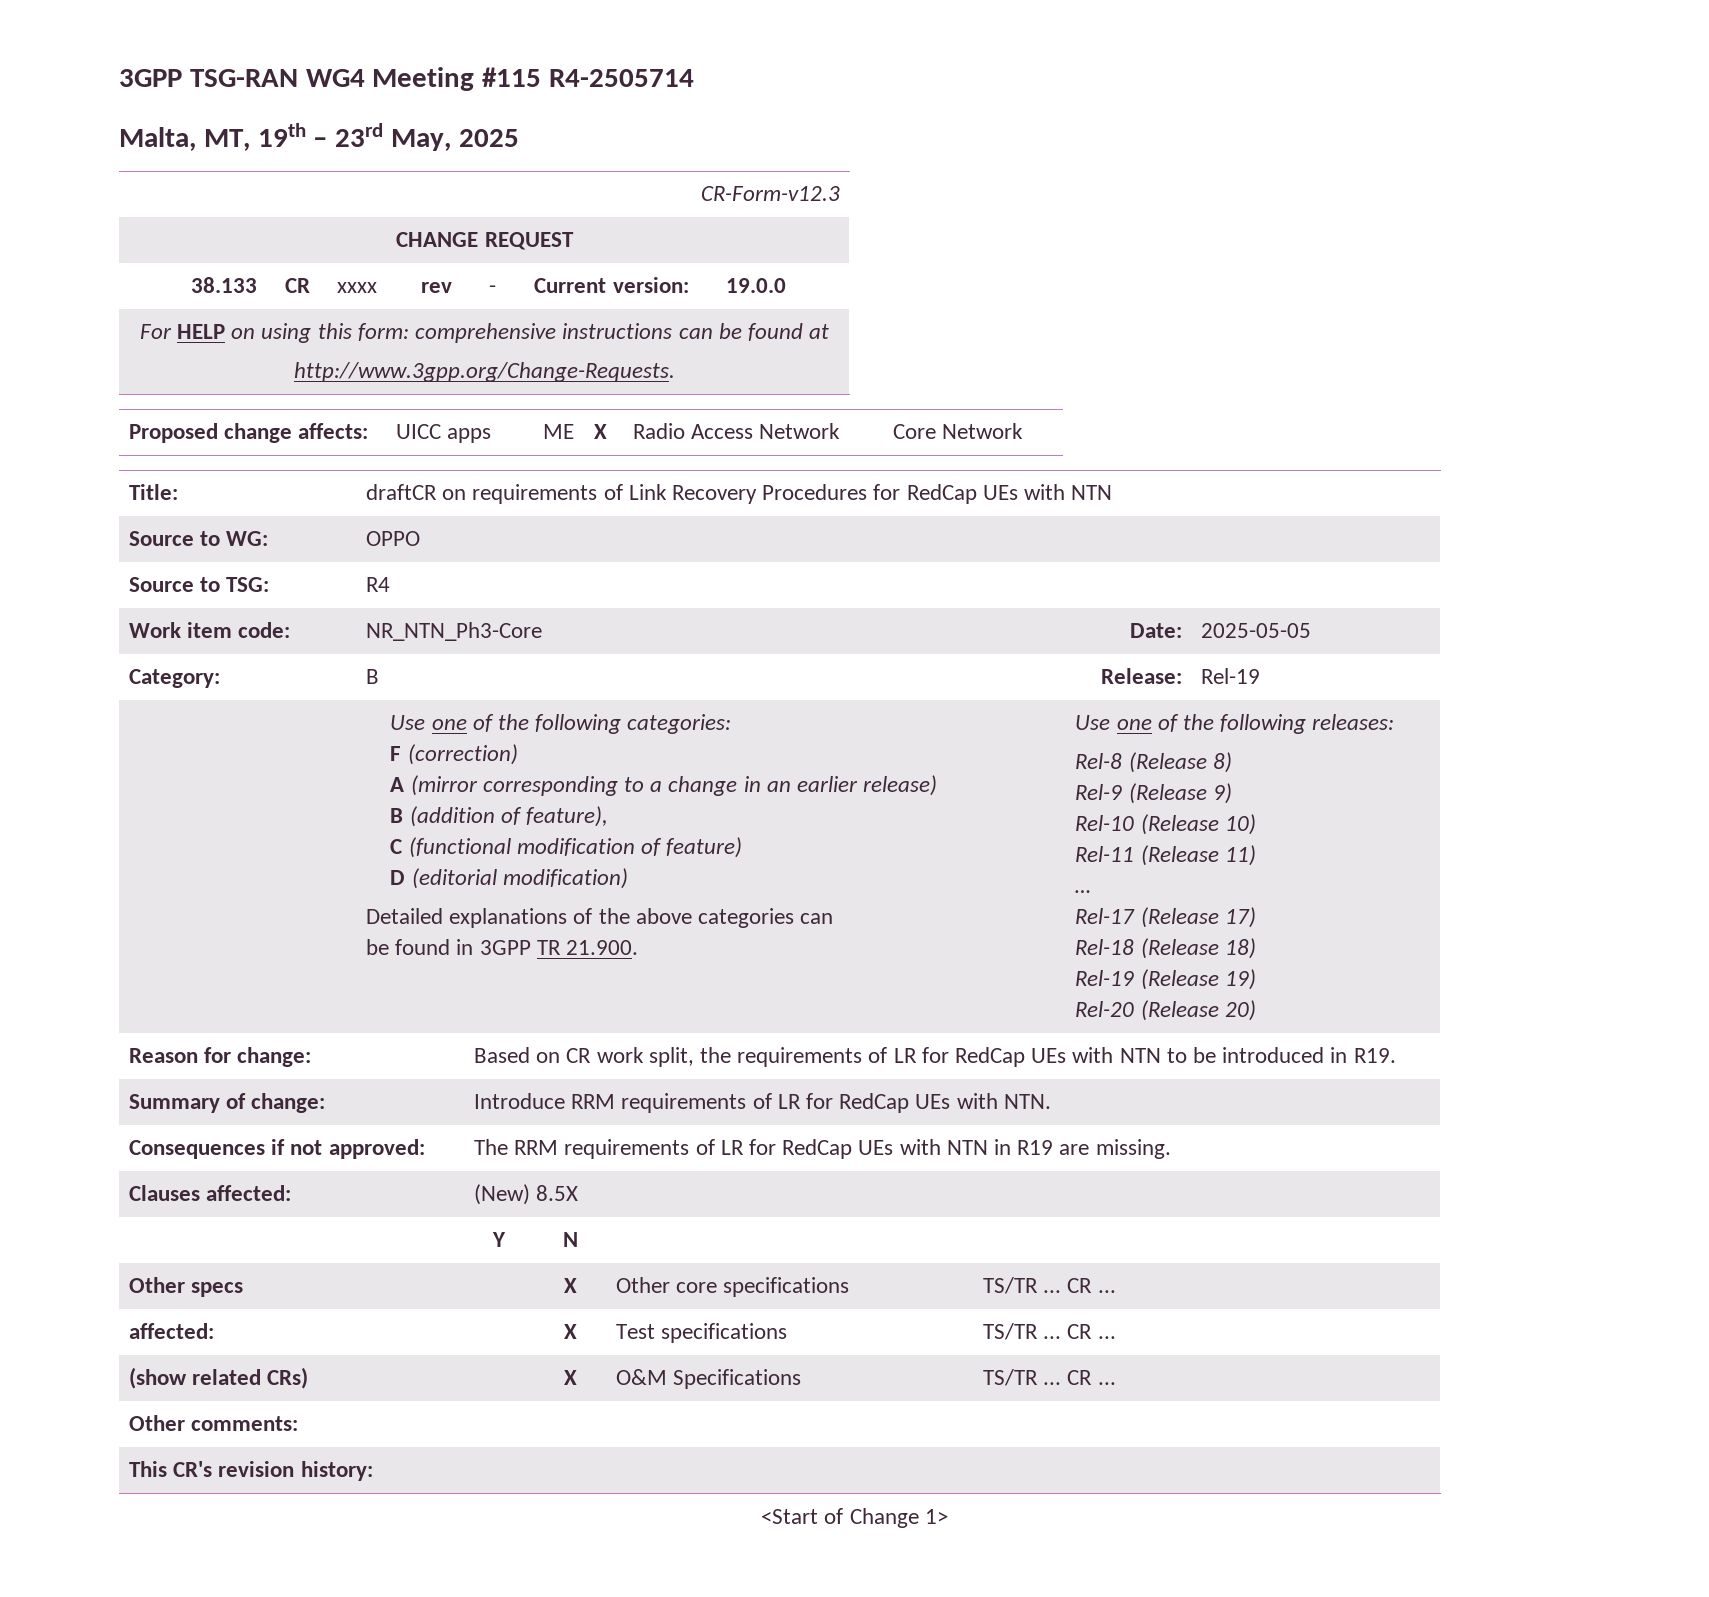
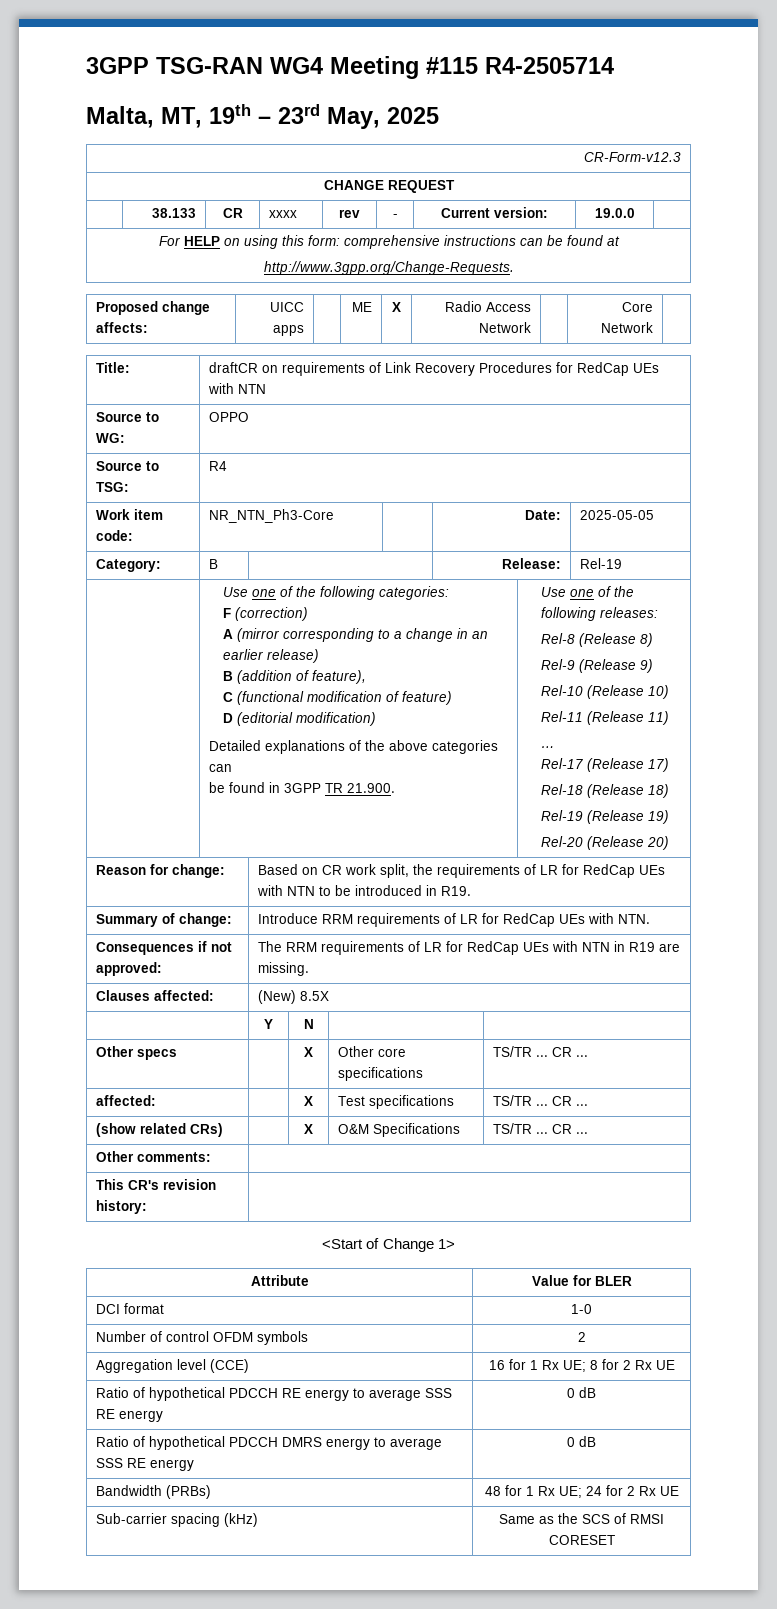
(948, 1516) none -> [250,1275,309,1286] [531,1275,632,1286] [95,1303,164,1314] [571,1304,592,1314] [95,1331,308,1345] [577,1332,586,1342] [95,1359,249,1373] [488,1359,675,1372] [95,1387,452,1401] [95,1409,163,1422] [567,1387,596,1398] [95,1436,442,1450] [95,1458,194,1471] [567,1436,596,1447] [95,1485,211,1499] [484,1485,679,1498] [95,1513,258,1527] [499,1513,664,1524] [548,1535,615,1545] // Attribute | Value for BLER // DCI format | 1-0 // Number of control OFDM symbols | 2 // Aggregation level (CCE) | 16 for 1 Rx UE; 8 for 2 Rx UE // Ratio of hypothetical PDCCH RE energy to average SSS RE energy | 0 dB // Ratio of hypothetical PDCCH DMRS energy to average SSS RE energy | 0 dB // Bandwidth (PRBs) | 48 for 1 Rx UE; 24 for 2 Rx UE // Sub-carrier spacing (kHz) | Same as the SCS of RMSI CORESET

